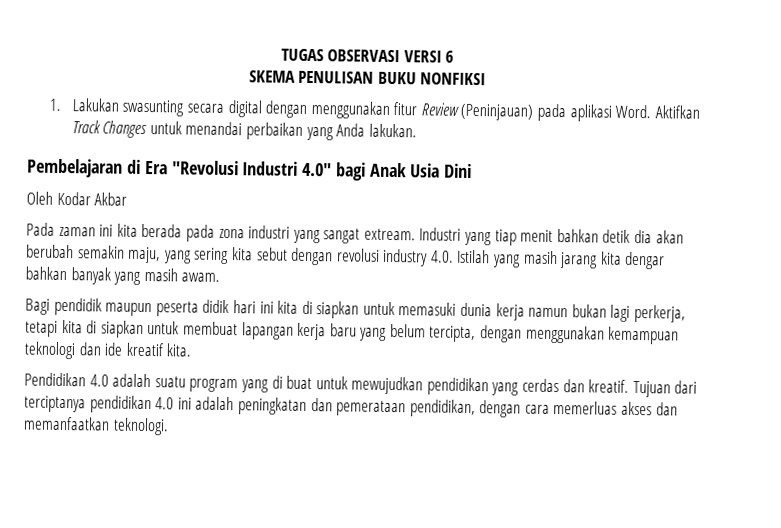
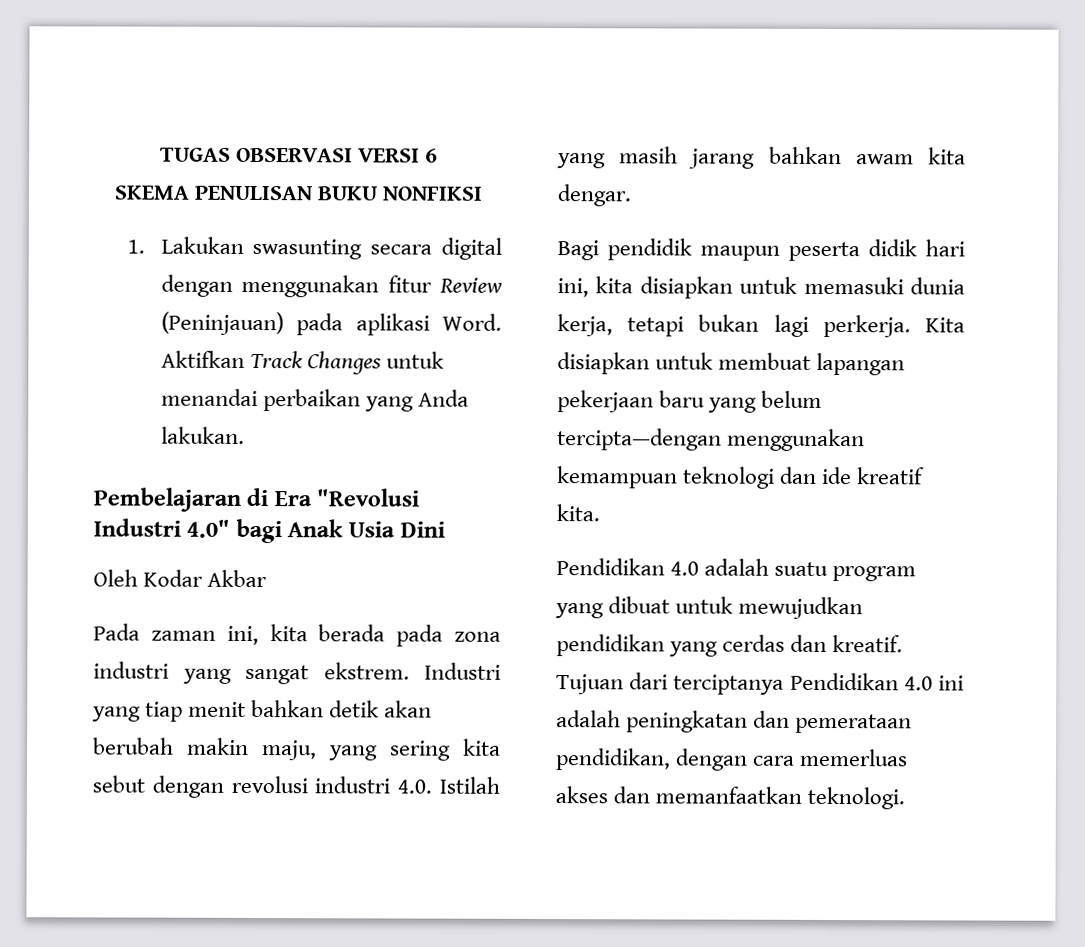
[99,224,114,237] ini -> [226,625,259,646] ini,
[363,228,416,241] extream. -> [323,662,410,680] ekstrem.
[634,229,653,244] dia -> (380, 709) none
[77,245,125,259] semakin -> [187,737,249,755] makin
[382,248,429,267] industry -> [314,776,391,794] industri
[600,251,666,270] [25,266,221,285] kita dengar bahkan banyak yang masih awam. -> [768,146,966,165] [557,184,632,207] bahkan awam kita dengar.
[259,300,687,323] [25,319,144,338] ini kita di siapkan untuk memasuki dunia kerja namun bukan lagi perkerja, tetapi kita di siapkan -> [557,276,965,299] [557,314,965,338] [557,352,650,375] ini, kita disiapkan untuk memasuki dunia kerja, tetapi bukan lagi perkerja. Kita disiapkan
[297,322,327,341] kerja -> [557,390,654,413] pekerjaan
[429,325,523,343] tercipta, dengan -> [557,428,722,451] tercipta—dengan
[271,375,313,390] di buat -> [608,596,671,614] dibuat
[89,395,152,414] pendidikan -> [789,672,899,691] Pendidikan

